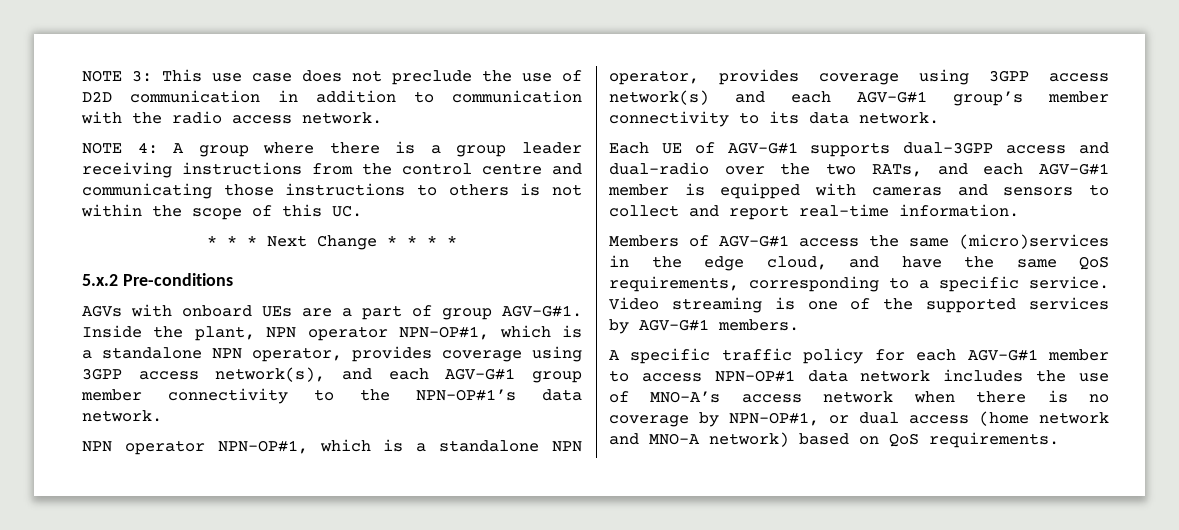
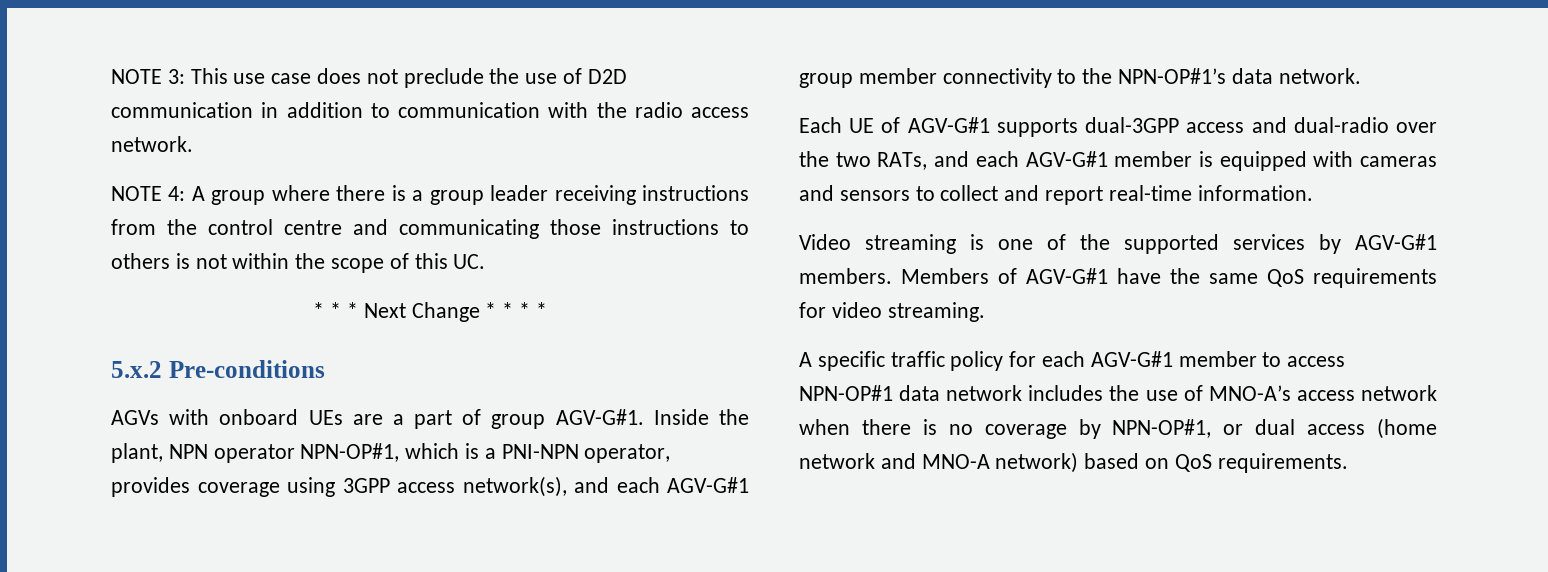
[102,347,242,359] standalone NPN -> [501,444,579,459] PNI-NPN
[82,439,582,455] [609,69,1109,85] [609,90,1109,106] [609,111,939,127] // NPN operator NPN-OP#1, which is a standalone NPN operator, provides coverage using 3GPP access network(s) and each AGV-G#1 group’s member connectivity to its data network. -> (1361, 76) none
[609,234,1109,249] [609,255,1109,271] [609,276,1109,292] Members of AGV-G#1 access the same (micro)services in the edge cloud, and have the same QoS requirements, corresponding to a specific service. -> (1313, 193) none
(799, 325) none -> [901,268,1437,288] [799,302,985,322] Members of AGV-G#1 have the same QoS requirements for video streaming.

